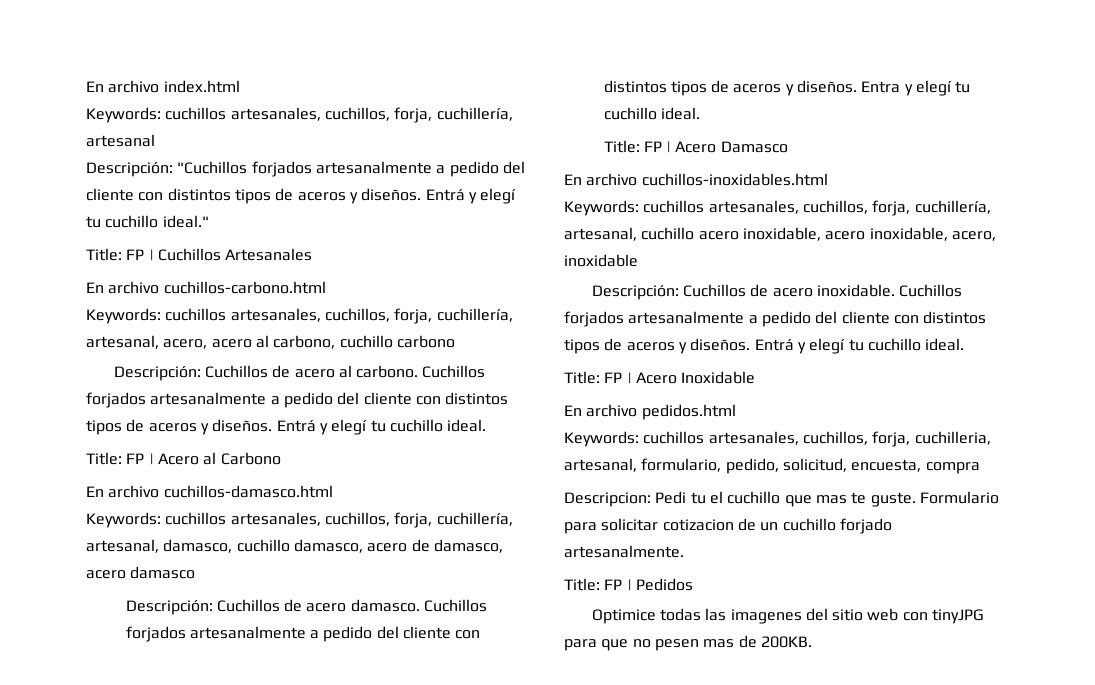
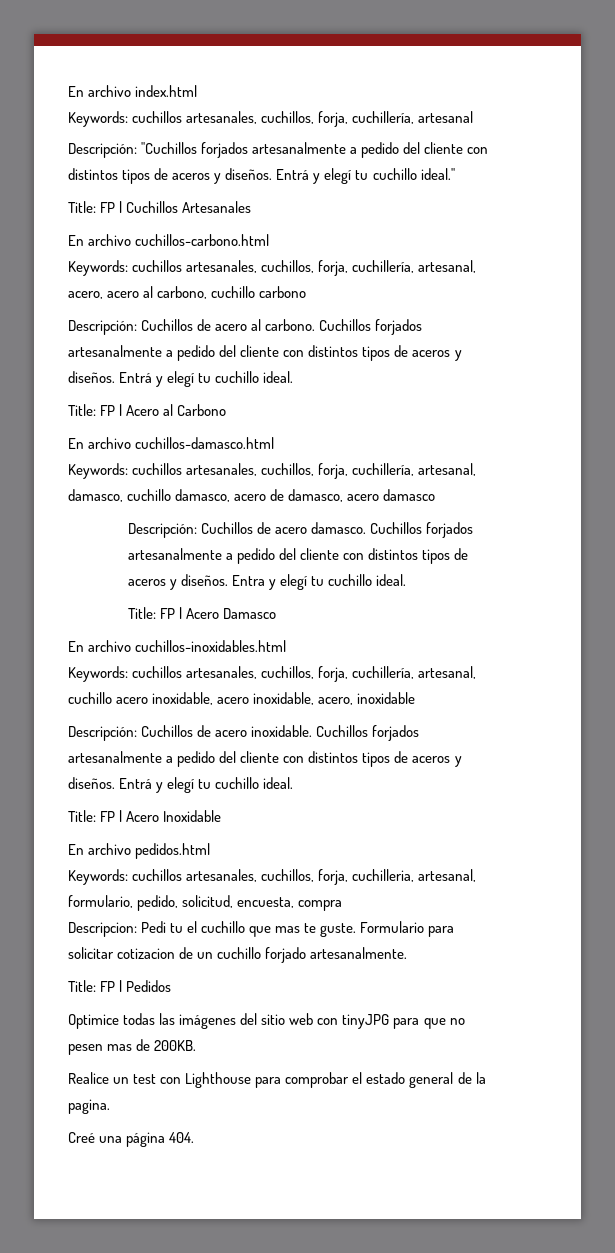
[730,609,802,624] imagenes -> [179,1014,237,1029] imágenes
(812, 642) none -> [68,1072,486,1088] [68,1099,110,1114] [68,1132,195,1147] // Realice un test con Lighthouse para comprobar el estado general de la pagina. // Creé una página 404.

